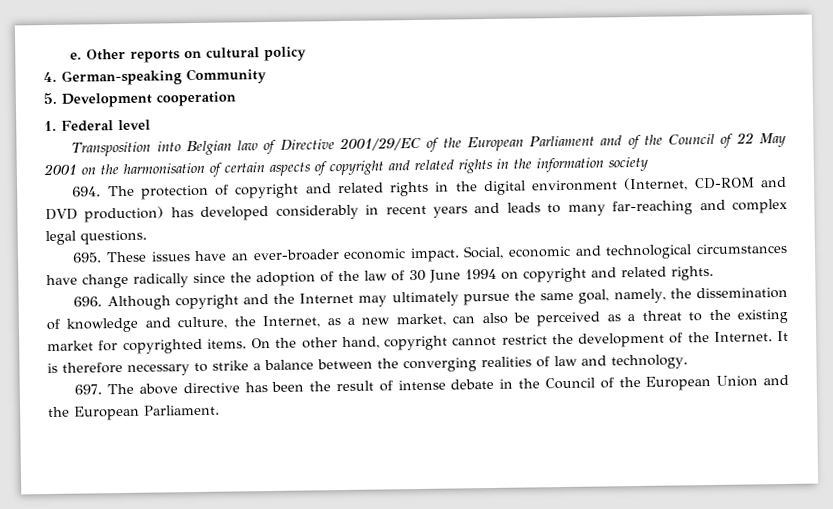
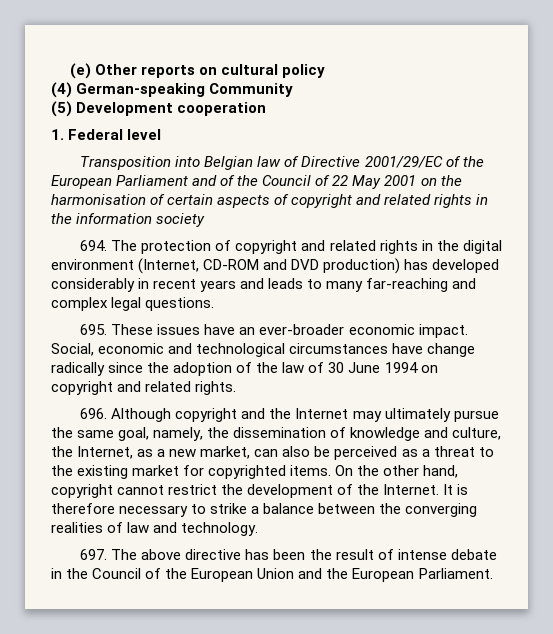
[69,52,82,60] e. -> [69,63,91,79] (e)
[43,71,57,83] 4. -> [51,82,72,98] (4)
[43,92,57,105] 5. -> [51,101,72,117] (5)

